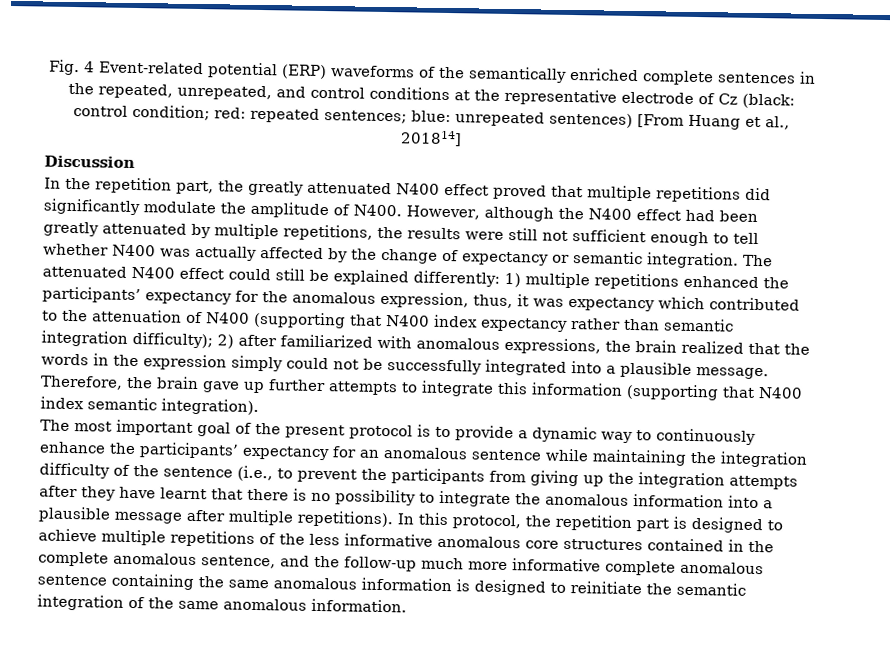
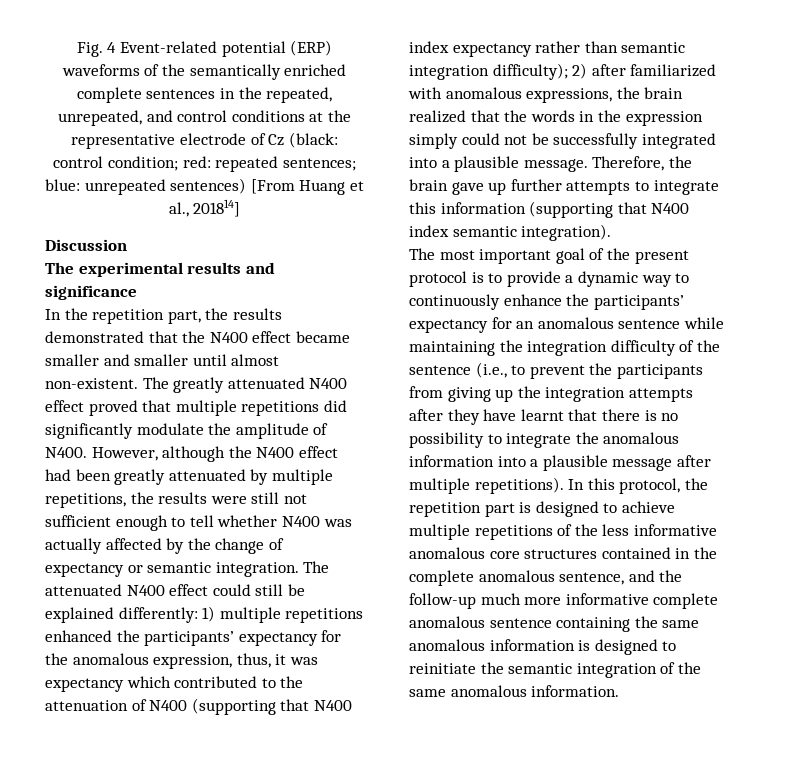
(135, 161) none -> [45,262,275,277] [45,285,137,300] // The experimental results and significance
(244, 186) none -> [232,308,282,320] [45,331,350,343] [45,354,280,366] [45,377,169,389] results demonstrated that the N400 effect became smaller and smaller until almost non-existent. The

